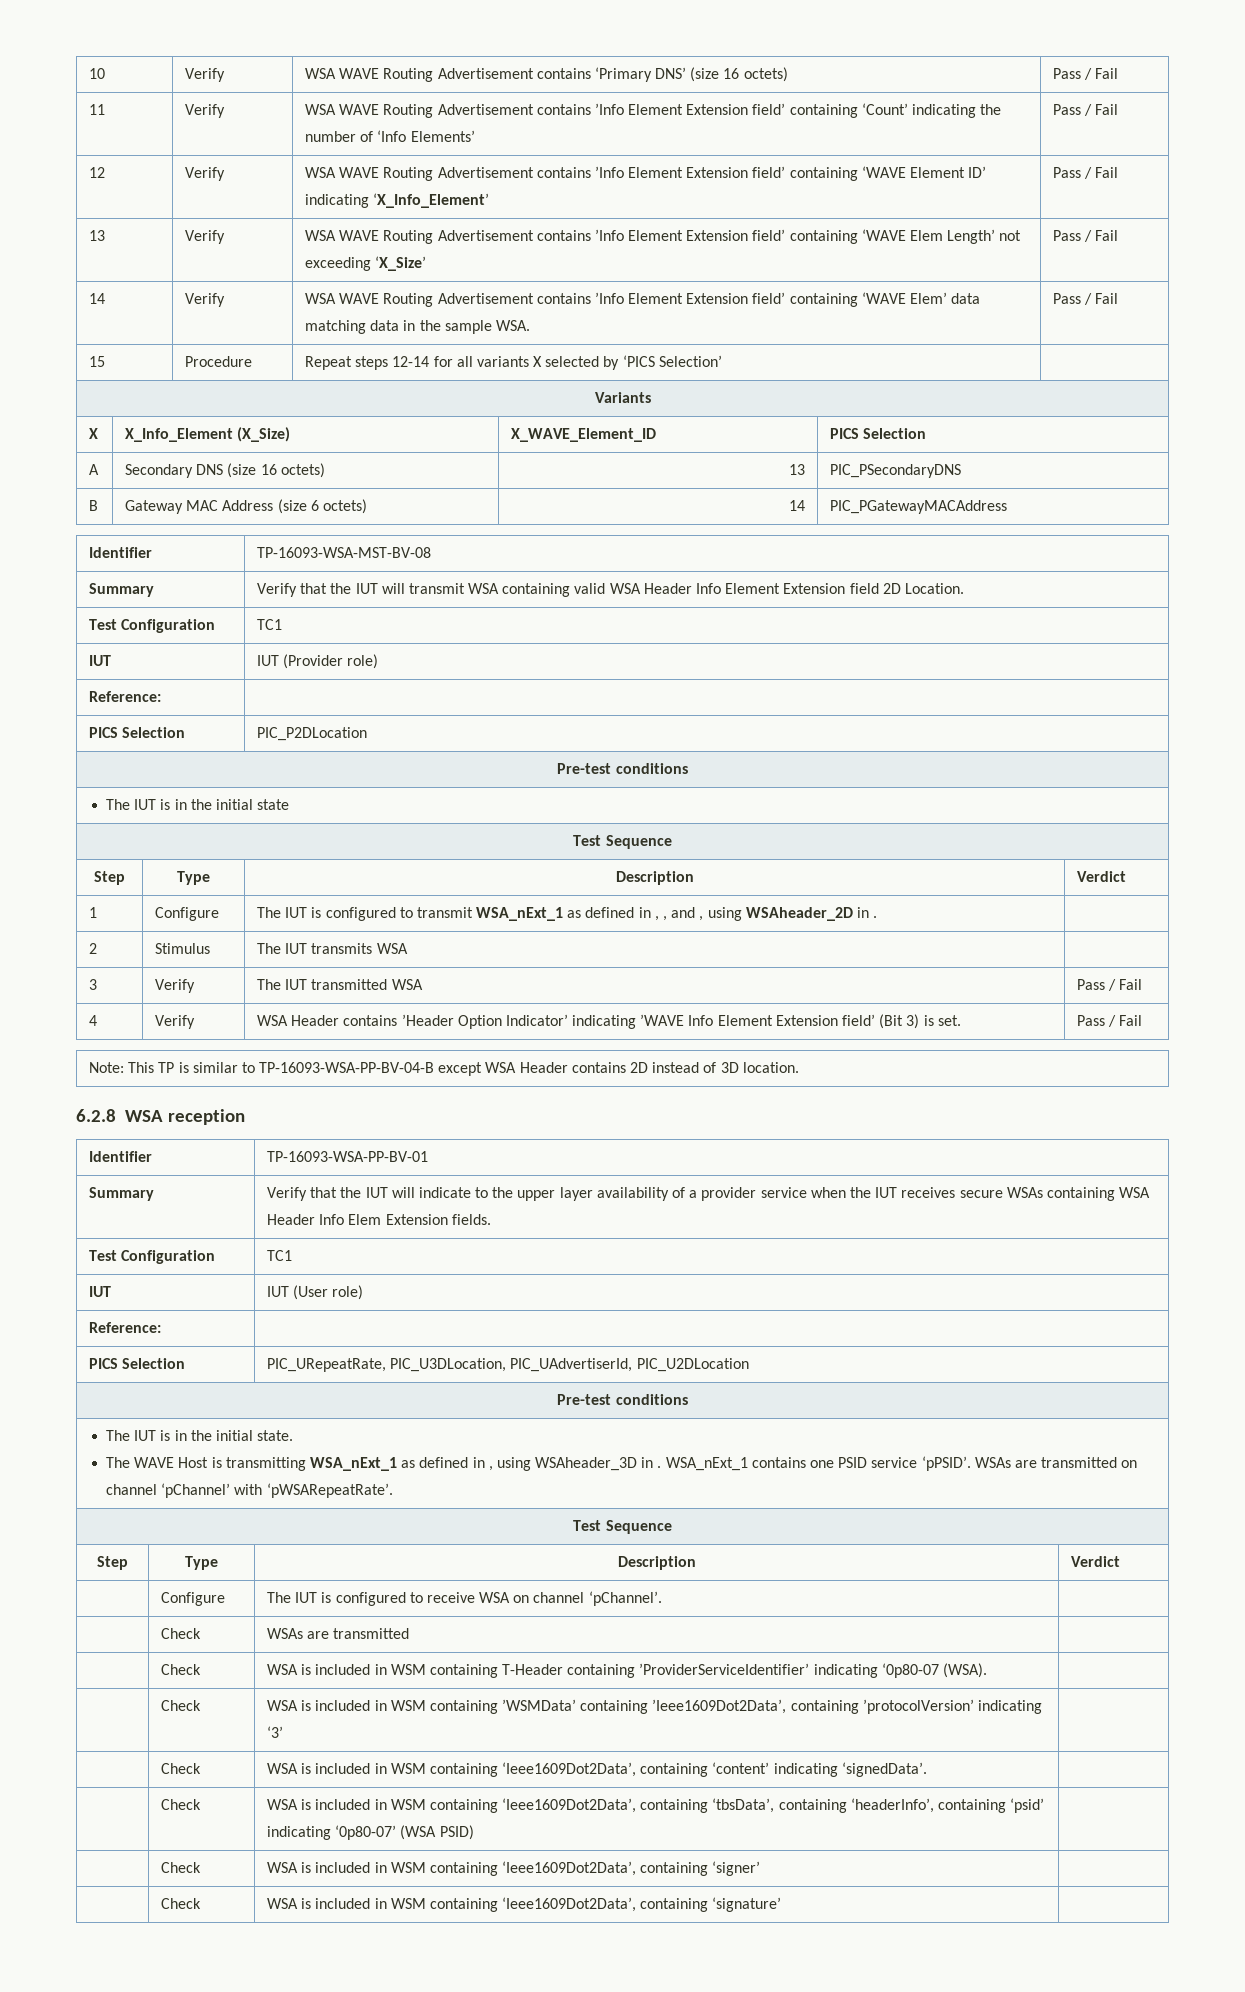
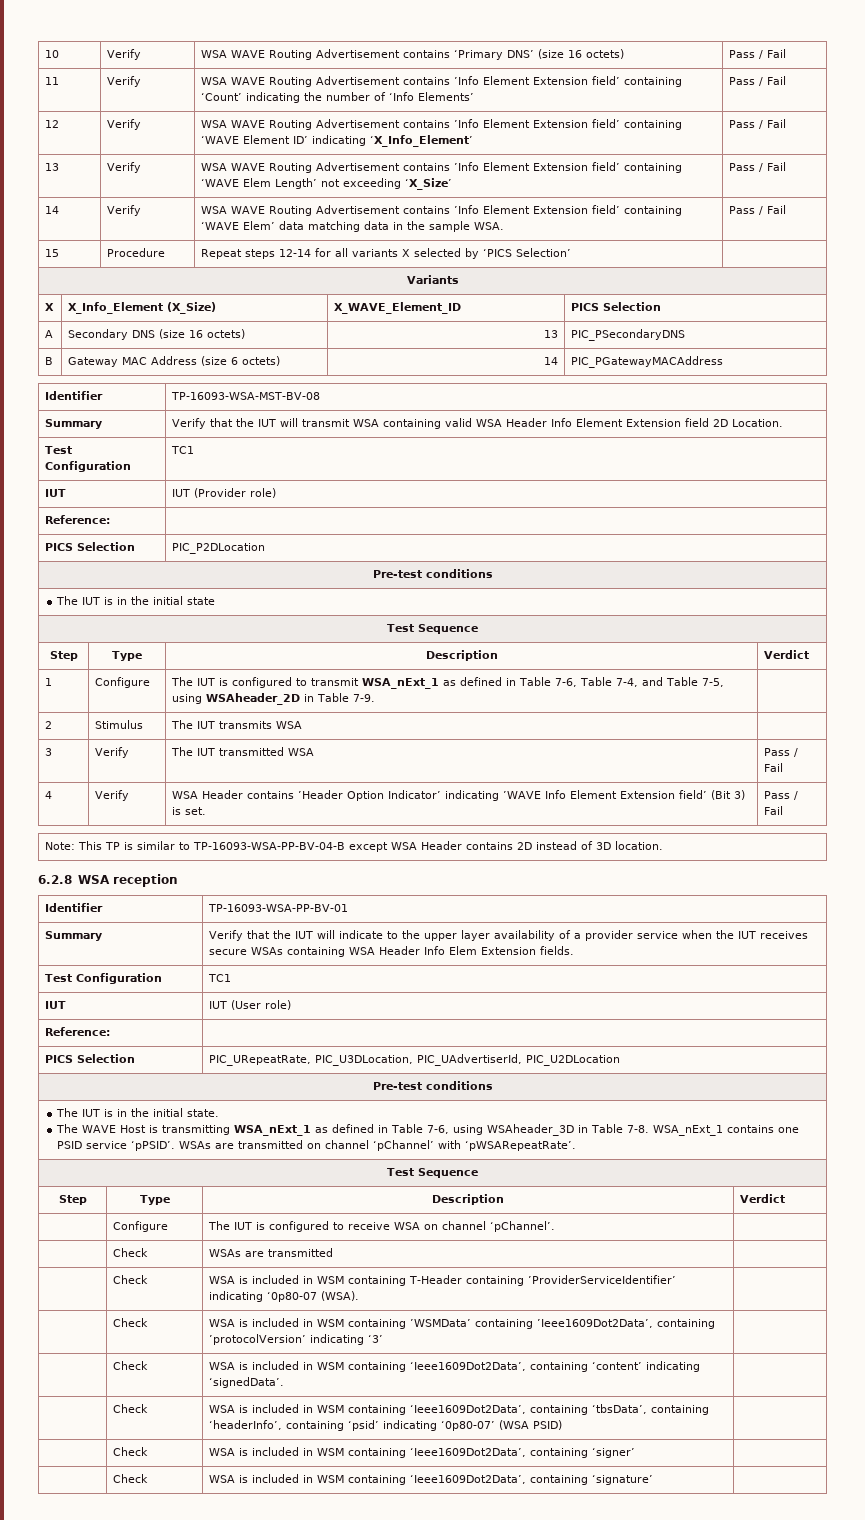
[654,907,704,921] , , and , -> [519,677,725,687] Table 7-6, Table 7-4, and Table 7-5,
[873,916,878,918] . -> [317,693,376,702] Table 7-9.
[488,1466,493,1471] , -> [391,1124,450,1134] Table 7-6,
[657,1466,662,1468] . -> [591,1124,650,1133] Table 7-8.

